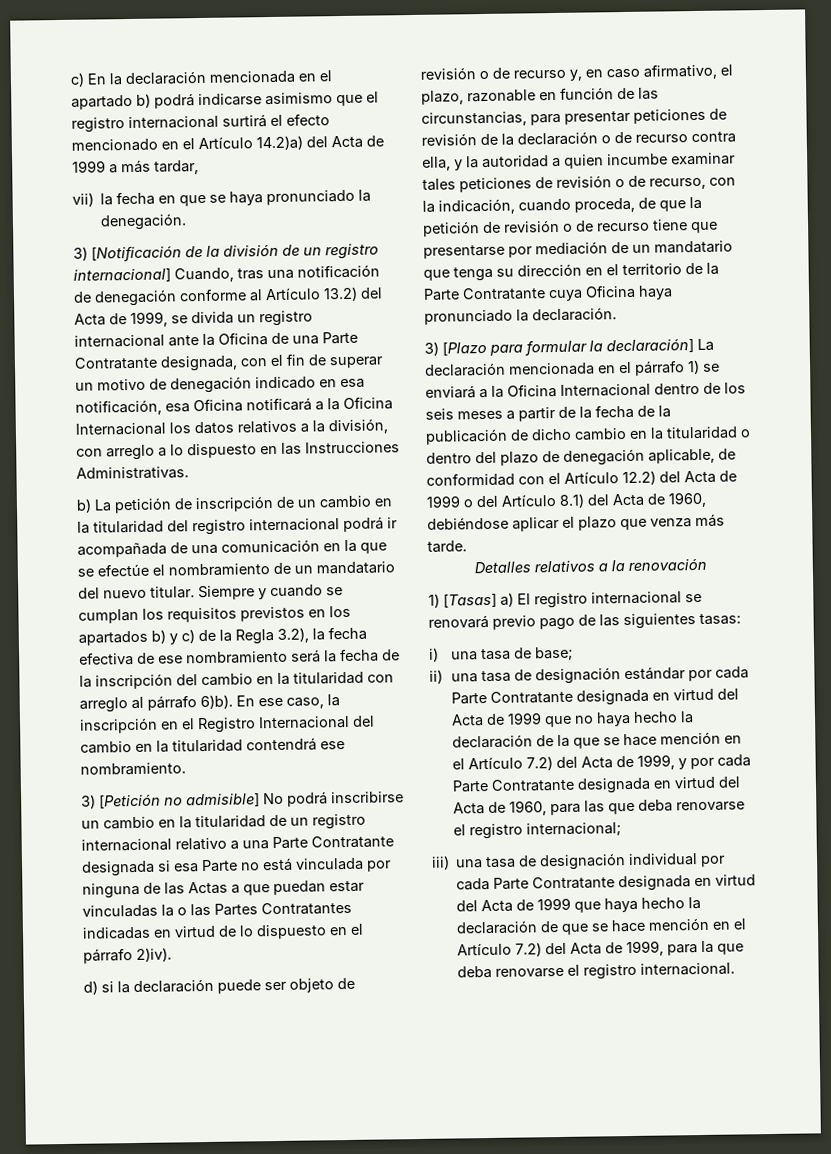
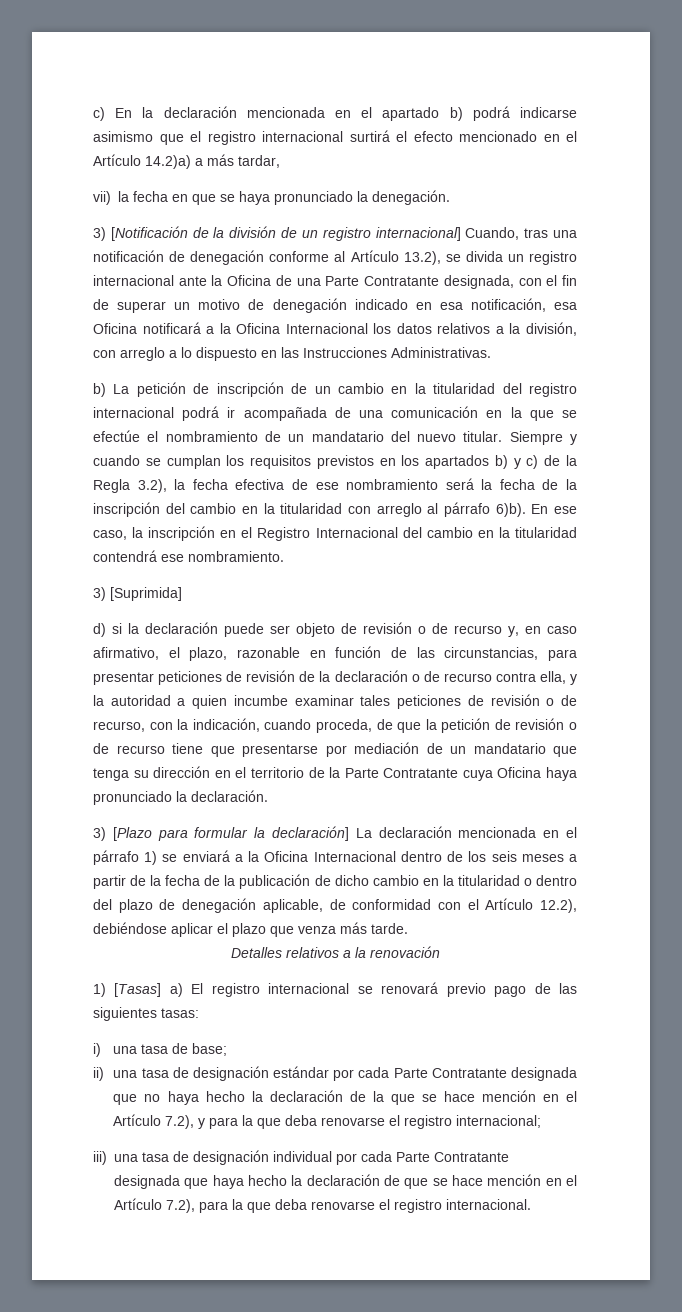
[306,135,384,149] [72,160,106,173] del Acta de 1999 -> (191, 162) none
[323,286,383,302] [74,311,168,328] 13.2) del Acta de 1999, -> [403,251,441,265] 13.2),
[99,791,404,809] [81,813,366,830] [81,835,394,852] [81,857,392,877] [82,880,365,899] [82,901,352,918] [82,923,364,940] [83,947,172,964] [Petición no admisible] No podrá inscribirse un cambio en la titularidad de un registro internacional relativo a una Parte Contratante designada si esa Parte no está vinculada por ninguna de las Actas a que puedan estar vinculadas la o las Partes Contratantes indicadas en virtud de lo dispuesto en el párrafo 2)iv). -> [110,587,182,601] [Suprimida]
[622,470,737,486] [426,491,707,508] 12.2) del Acta de 1999 o del Artículo 8.1) del Acta de 1960, -> [540,899,577,913] 12.2),
[651,688,739,701] [450,712,542,727] en virtud del Acta de 1999 -> (577, 1074) none
[525,754,751,771] [451,776,741,794] [452,800,605,816] 7.2) del Acta de 1999, y por cada Parte Contratante designada en virtud del Acta de 1960, para las -> [165,1115,254,1129] 7.2), y para la
[694,874,757,887] [456,897,572,913] en virtud del Acta de 1999 -> (180, 1182) none
[515,940,665,957] 7.2) del Acta de 1999, -> [166,1199,195,1213] 7.2),

